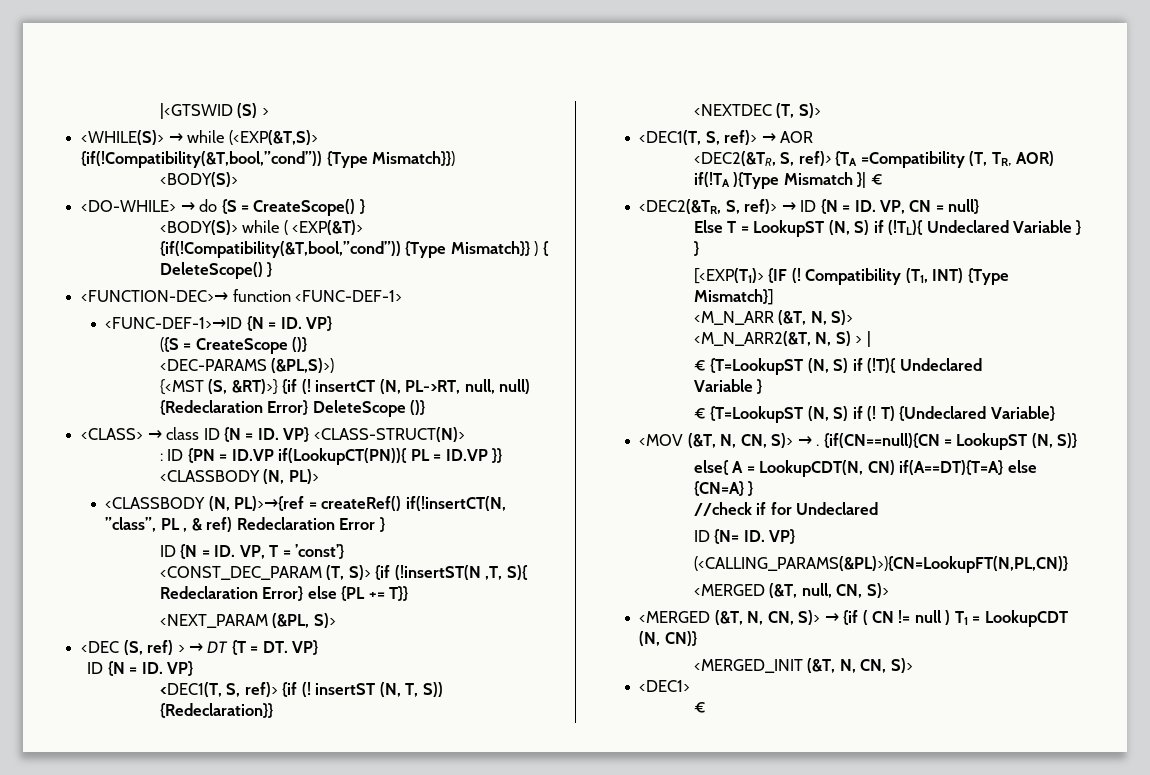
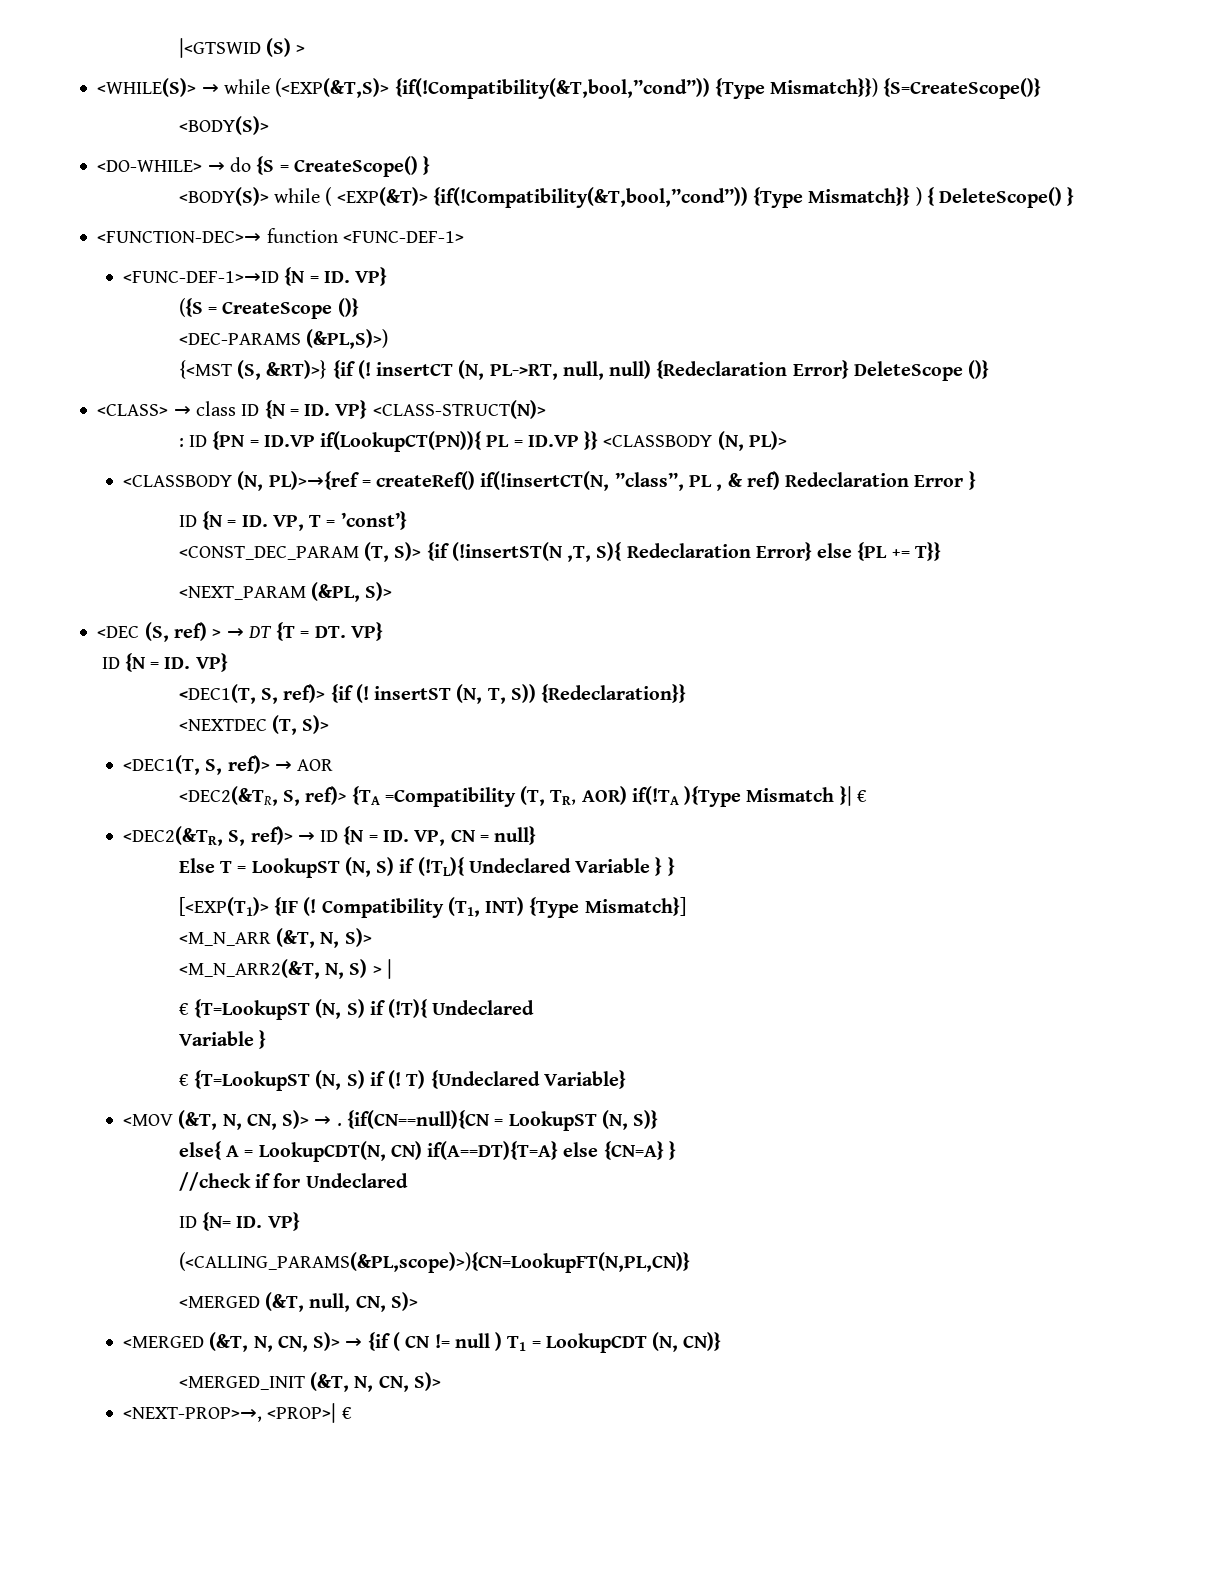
(456, 158) none -> [883,78,1042,99] {S=CreateScope()}
[693,556,1069,573] (<CALLING_PARAMS(&PL)>){CN=LookupFT(N,PL,CN)} -> [178,1252,690,1273] (<CALLING_PARAMS(&PL,scope)>){CN=LookupFT(N,PL,CN)}
[639,680,691,692] <DEC1> // -> [123,1403,337,1423] <NEXT-PROP>→, <PROP>|

